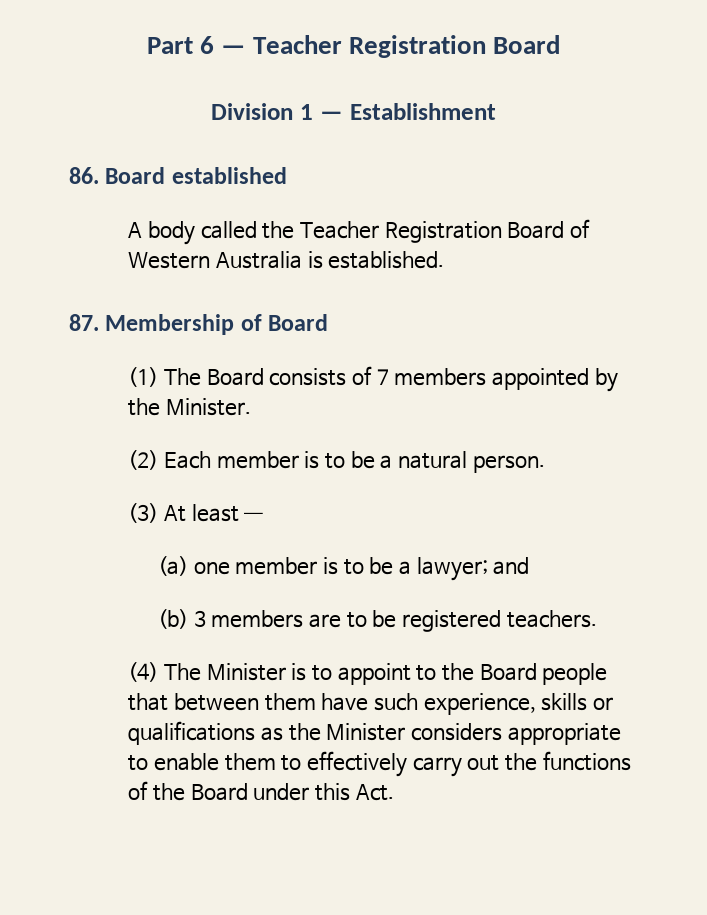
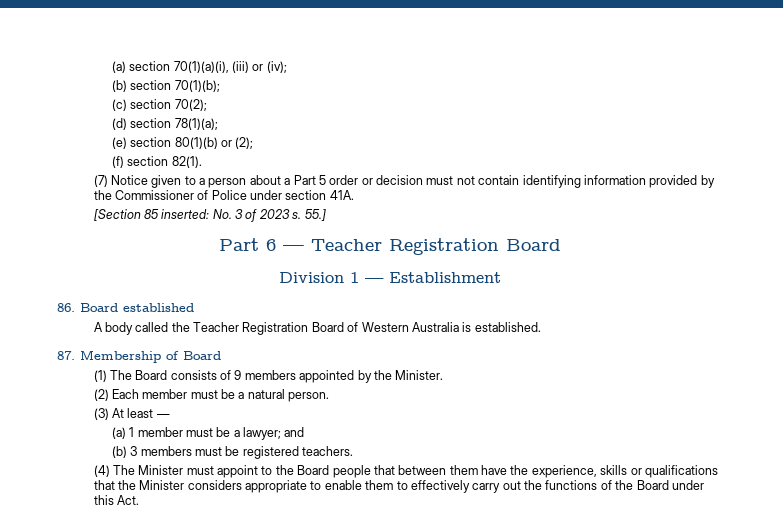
(146, 45) none -> [111,61,287,73] [111,80,220,92] [111,99,207,111] [111,118,218,130] [111,137,254,149] [111,156,202,168] [93,175,715,188] [93,190,354,200] [93,209,326,222] (a) section 70(1)(a)(i), (iii) or (iv); // (b) section 70(1)(b); // (c) section 70(2); // (d) section 78(1)(a); // (e) section 80(1)(b) or (2); // (f) section 82(1). // (7) Notice given to a person about a Part 5 order or decision must not contain identifying information provided by the Commissioner of Police under section 41A. // [Section 85 inserted: No. 3 of 2023 s. 55.] //
[376,369,389,385] 7 -> [234,370,242,380] 9
[304,451,345,469] is to -> [190,390,218,399] must
[193,557,364,575] one member is to -> [129,427,213,437] 1 member must
[308,612,367,628] are to -> [194,447,222,456] must
[291,663,332,681] is to -> [186,466,214,475] must
[373,693,418,711] such -> [510,465,529,475] the
[260,727,283,741] as -> [93,480,115,490] that

